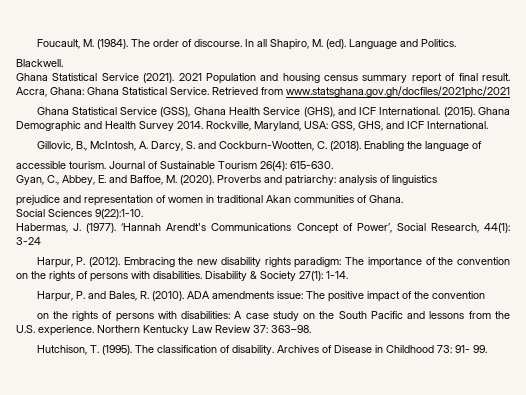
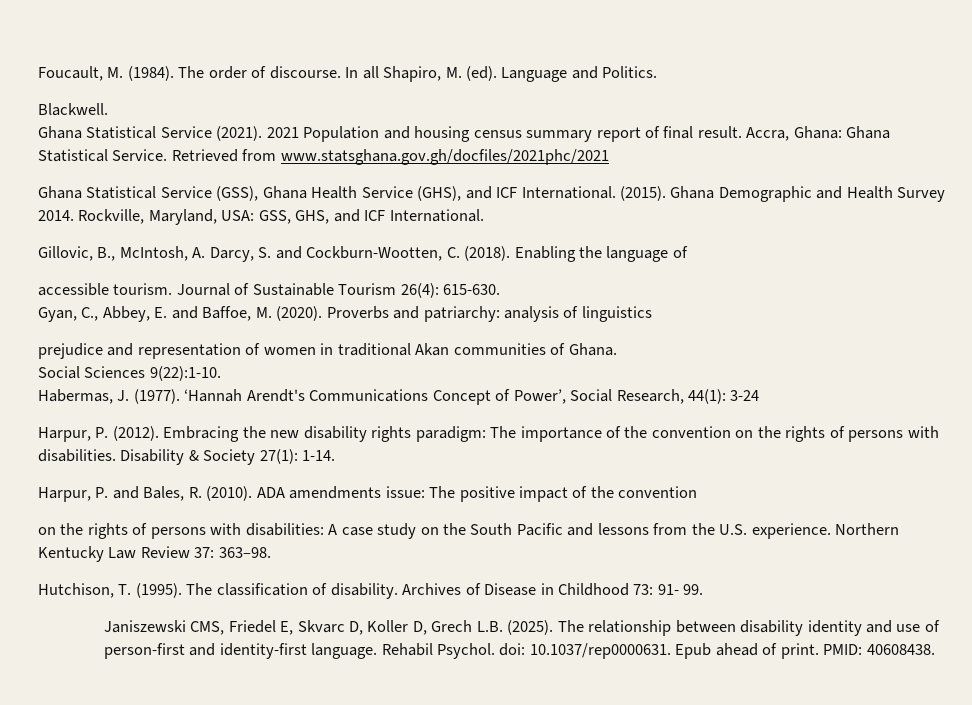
(487, 349) none -> [103,620,940,636] [103,643,935,659] // Janiszewski CMS, Friedel E, Skvarc D, Koller D, Grech L.B. (2025). The relationship between disability identity and use of person-first and identity-first language. Rehabil Psychol. doi: 10.1037/rep0000631. Epub ahead of print. PMID: 40608438.

